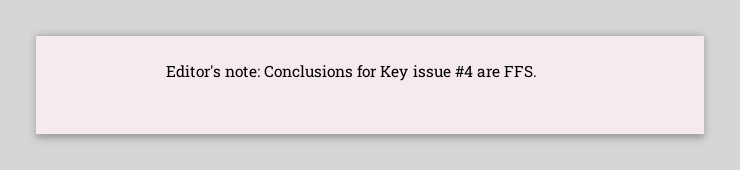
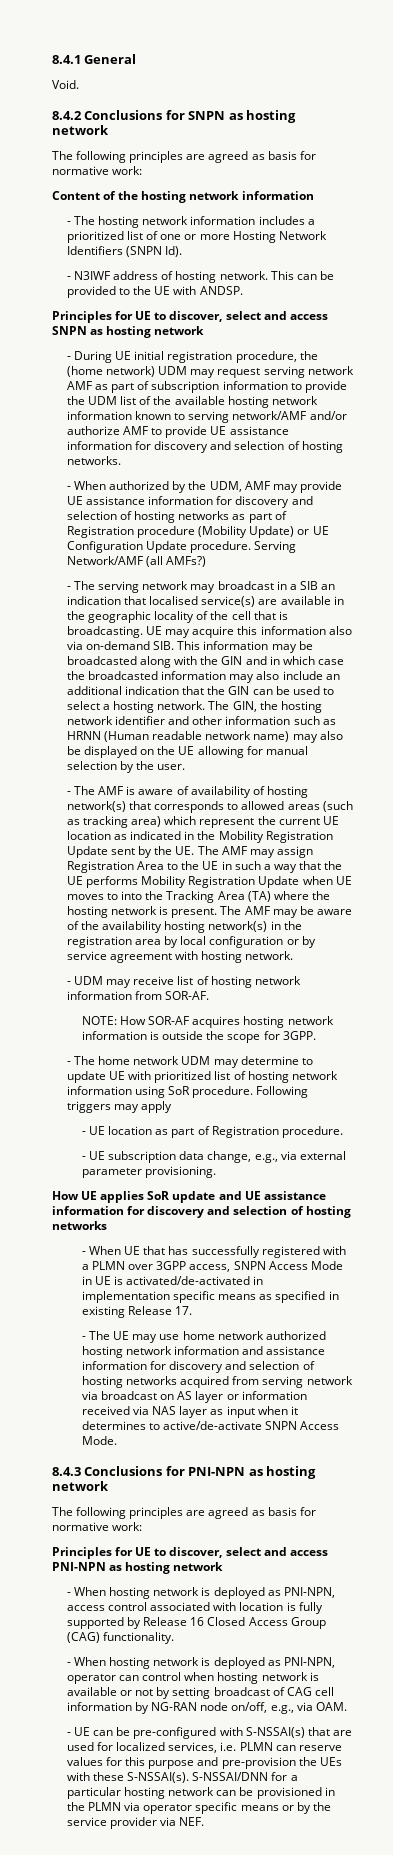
[165,65,538,81] Editor's note: Conclusions for Key issue #4 are FFS. -> [52,54,137,64] [52,80,79,89] [52,110,296,123] [52,125,109,135] [52,151,316,163] [52,166,143,175] [52,191,314,203] [66,216,315,228] [66,231,327,243] [66,246,183,257] [66,271,334,283] [66,286,243,298] [52,311,328,323] [52,326,205,338] [66,351,318,363] [66,366,354,378] [66,381,347,393] [66,396,318,408] [66,411,347,423] [66,426,289,438] [66,441,343,453] [66,456,121,465] [66,481,342,493] [66,496,313,508] [66,511,287,523] [66,526,329,538] [66,541,297,553] [66,556,207,567] [66,581,335,593] [66,596,344,607] [66,611,288,623] [66,626,352,638] [66,641,313,653] [66,656,344,668] [66,671,340,683] [66,686,334,695] [66,701,322,713] [66,716,336,725] [66,731,343,743] [66,746,308,758] [66,761,186,773] [66,786,308,798] [66,801,353,813] [66,816,339,828] [66,831,333,843] [66,846,313,858] [66,861,343,873] [66,876,352,888] [66,891,330,903] [66,906,352,918] [66,921,302,933] [66,936,316,948] [66,951,294,963] [66,976,301,988] [66,991,210,1000] [81,1016,334,1028] [81,1031,316,1043] [66,1056,313,1068] [66,1071,338,1083] [66,1086,309,1098] [66,1101,173,1113] [81,1126,343,1138] [81,1151,346,1163] [81,1166,217,1178] [52,1191,326,1203] [52,1206,351,1218] [52,1221,107,1230] [81,1246,346,1258] [81,1261,343,1272] [81,1276,264,1285] [81,1291,339,1303] [81,1306,193,1318] [81,1331,326,1343] [81,1346,326,1358] [81,1361,315,1373] [81,1376,353,1388] [81,1391,307,1403] [81,1406,298,1418] [81,1421,340,1430] [81,1436,117,1445] [52,1466,316,1479] [52,1481,109,1491] [52,1507,316,1519] [52,1522,143,1531] [52,1547,328,1559] [52,1562,224,1574] [66,1587,335,1599] [66,1602,323,1614] [66,1617,326,1629] [66,1632,175,1644] [66,1657,335,1669] [66,1672,319,1684] [66,1687,334,1699] [66,1702,347,1714] [66,1727,352,1739] [66,1742,342,1753] [66,1757,342,1769] [66,1772,298,1783] [66,1787,335,1799] [66,1802,331,1814] [66,1817,205,1829] 8.4.1 General // Void. // 8.4.2 Conclusions for SNPN as hosting network // The following principles are agreed as basis for normative work: // Content of the hosting network information // - The hosting network information includes a prioritized list of one or more Hosting Network Identifiers (SNPN Id). // - N3IWF address of hosting network. This can be provided to the UE with ANDSP. // Principles for UE to discover, select and access SNPN as hosting network // - During UE initial registration procedure, the (home network) UDM may request serving network AMF as part of subscription information to provide the UDM list of the available hosting network information known to serving network/AMF and/or authorize AMF to provide UE assistance information for discovery and selection of hosting networks. // - When authorized by the UDM, AMF may provide UE assistance information for discovery and selection of hosting networks as part of Registration procedure (Mobility Update) or UE Configuration Update procedure. Serving Network/AMF (all AMFs?) // - The serving network may broadcast in a SIB an indication that localised service(s) are available in the geographic locality of the cell that is broadcasting. UE may acquire this information also via on-demand SIB. This information may be broadcasted along with the GIN and in which case the broadcasted information may also include an additional indication that the GIN can be used to select a hosting network. The GIN, the hosting network identifier and other information such as HRNN (Human readable network name) may also be displayed on the UE allowing for manual selection by the user. // - The AMF is aware of availability of hosting network(s) that corresponds to allowed areas (such as tracking area) which represent the current UE location as indicated in the Mobility Registration Update sent by the UE. The AMF may assign Registration Area to the UE in such a way that the UE performs Mobility Registration Update when UE moves to into the Tracking Area (TA) where the hosting network is present. The AMF may be aware of the availability hosting network(s) in the registration area by local configuration or by service agreement with hosting network. // - UDM may receive list of hosting network information from SOR-AF. // NOTE: How SOR-AF acquires hosting network information is outside the scope for 3GPP. // - The home network UDM may determine to update UE with prioritized list of hosting network information using SoR procedure. Following triggers may apply // - UE location as part of Registration procedure. // - UE subscription data change, e.g., via external parameter provisioning. // How UE applies SoR update and UE assistance information for discovery and selection of hosting networks // - When UE that has successfully registered with a PLMN over 3GPP access, SNPN Access Mode in UE is activated/de-activated in implementation specific means as specified in existing Release 17. // - The UE may use home network authorized hosting network information and assistance information for discovery and selection of hosting networks acquired from serving network via broadcast on AS layer or information received via NAS layer as input when it determines to active/de-activate SNPN Access Mode. // 8.4.3 Conclusions for PNI-NPN as hosting network // The following principles are agreed as basis for normative work: // Principles for UE to discover, select and access PNI-NPN as hosting network // - When hosting network is deployed as PNI-NPN, access control associated with location is fully supported by Release 16 Closed Access Group (CAG) functionality. // - When hosting network is deployed as PNI-NPN, operator can control when hosting network is available or not by setting broadcast of CAG cell information by NG-RAN node on/off, e.g., via OAM. // - UE can be pre-configured with S-NSSAI(s) that are used for localized services, i.e. PLMN can reserve values for this purpose and pre-provision the UEs with these S-NSSAI(s). S-NSSAI/DNN for a particular hosting network can be provisioned in the PLMN via operator specific means or by the service provider via NEF.

